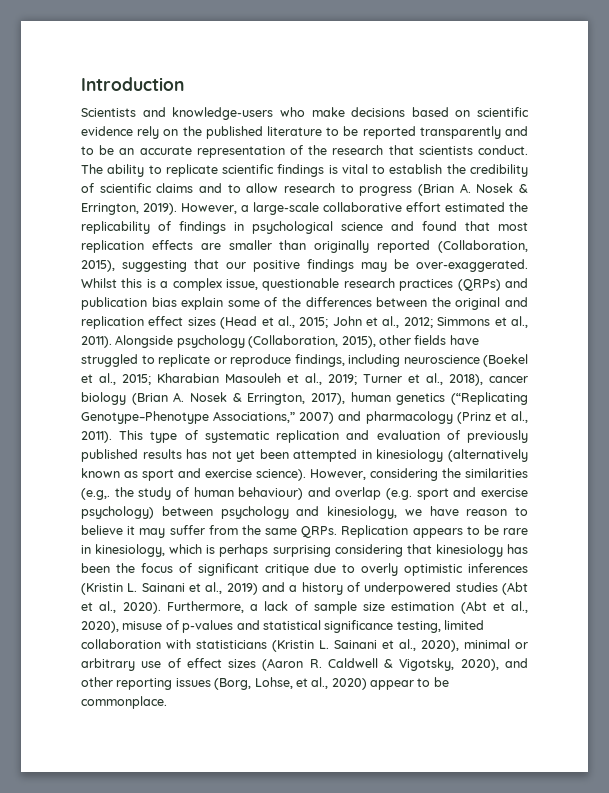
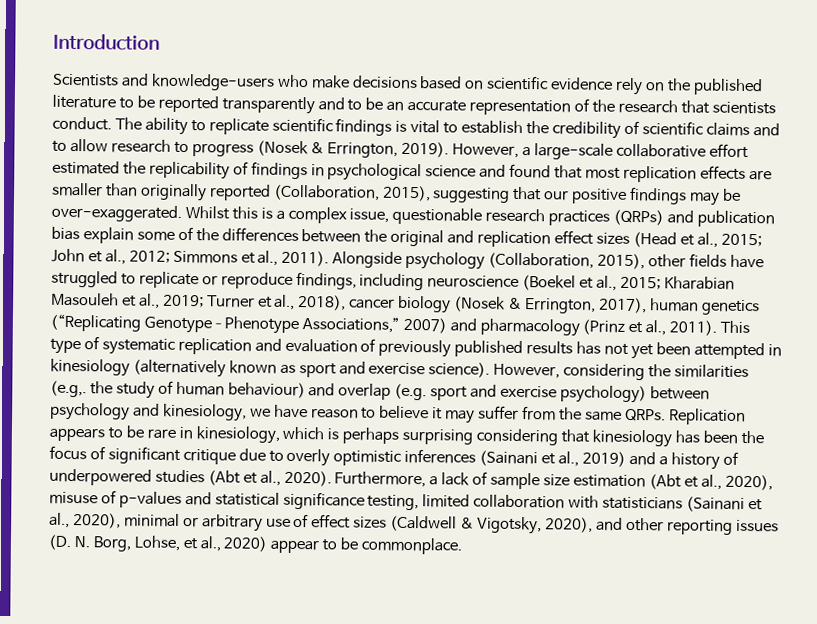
[418,183,514,196] (Brian A. Nosek -> [256,140,309,157] (Nosek
[131,392,227,405] (Brian A. Nosek -> [454,296,507,312] (Nosek
[81,583,185,595] (Kristin L. Sainani -> [479,450,539,467] (Sainani
[272,640,377,652] (Kristin L. Sainani -> [686,496,746,513] (Sainani
[262,658,378,671] (Aaron R. Caldwell -> [390,515,458,532] (Caldwell
[214,678,252,690] (Borg, -> [48,534,131,552] (D. N. Borg,

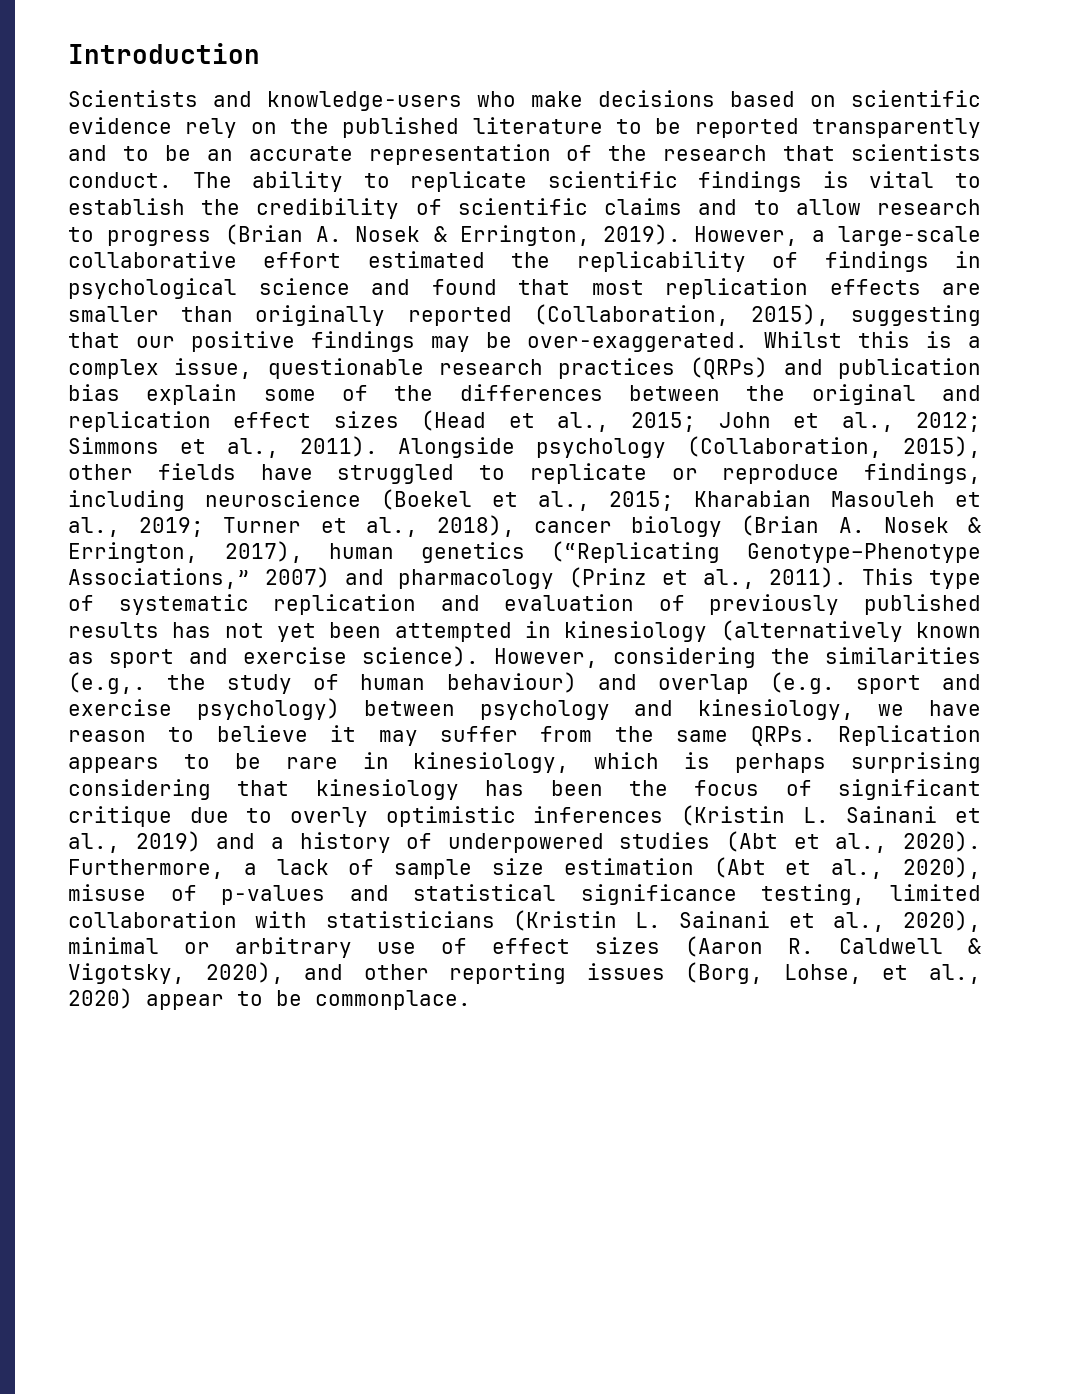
[256,140,309,157] (Nosek -> [224,224,421,245] (Brian A. Nosek
[454,296,507,312] (Nosek -> [741,515,949,536] (Brian A. Nosek
[479,450,539,467] (Sainani -> [681,805,938,826] (Kristin L. Sainani
[686,496,746,513] (Sainani -> [512,910,771,931] (Kristin L. Sainani
[390,515,458,532] (Caldwell -> [685,936,943,957] (Aaron R. Caldwell
[48,534,131,552] (D. N. Borg, -> [685,962,764,984] (Borg,

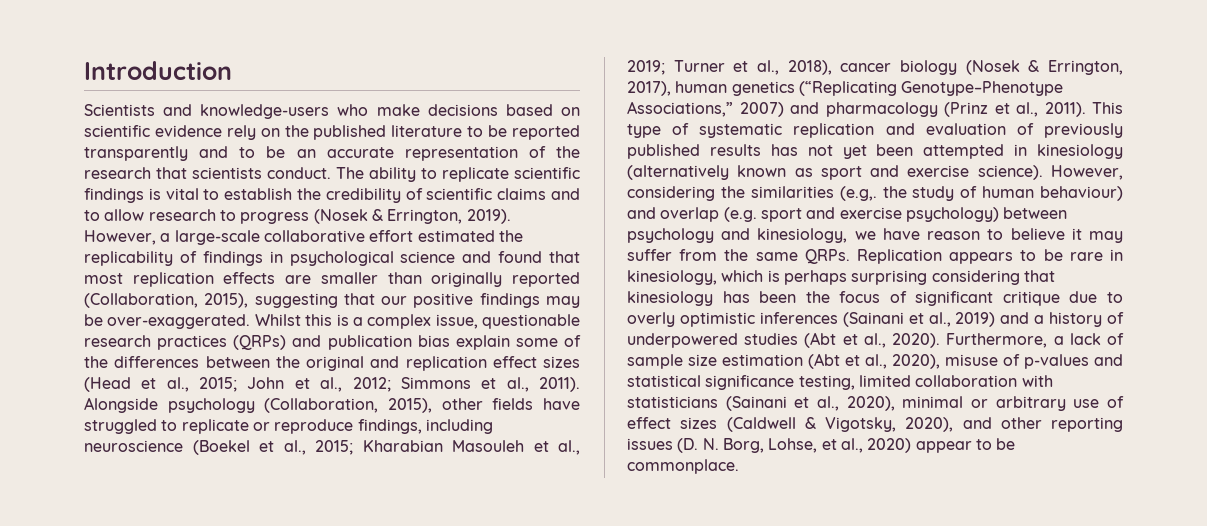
[224,224,421,245] (Brian A. Nosek -> [313,209,368,224] (Nosek
[741,515,949,536] (Brian A. Nosek -> [965,60,1020,75] (Nosek
[681,805,938,826] (Kristin L. Sainani -> [842,312,904,327] (Sainani
[512,910,771,931] (Kristin L. Sainani -> [725,396,787,411] (Sainani
[685,936,943,957] (Aaron R. Caldwell -> [726,417,796,432] (Caldwell
[685,962,764,984] (Borg, -> [677,438,764,453] (D. N. Borg,

